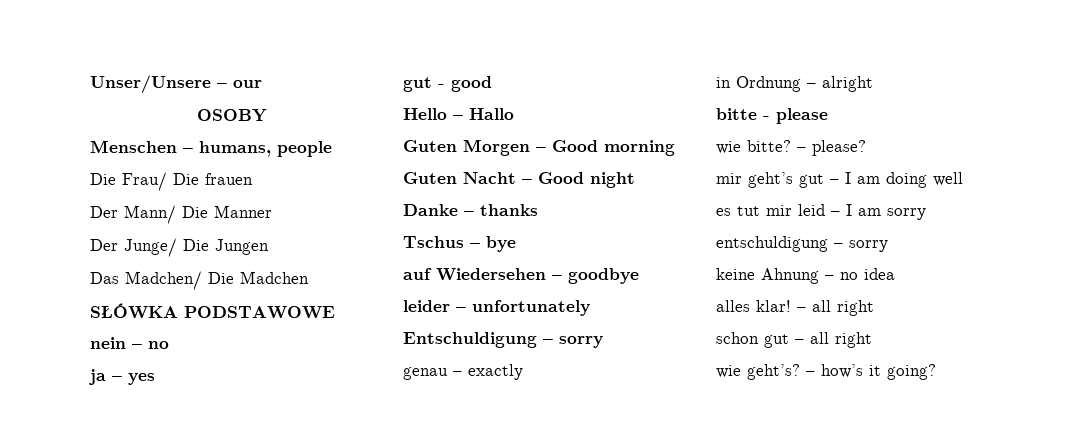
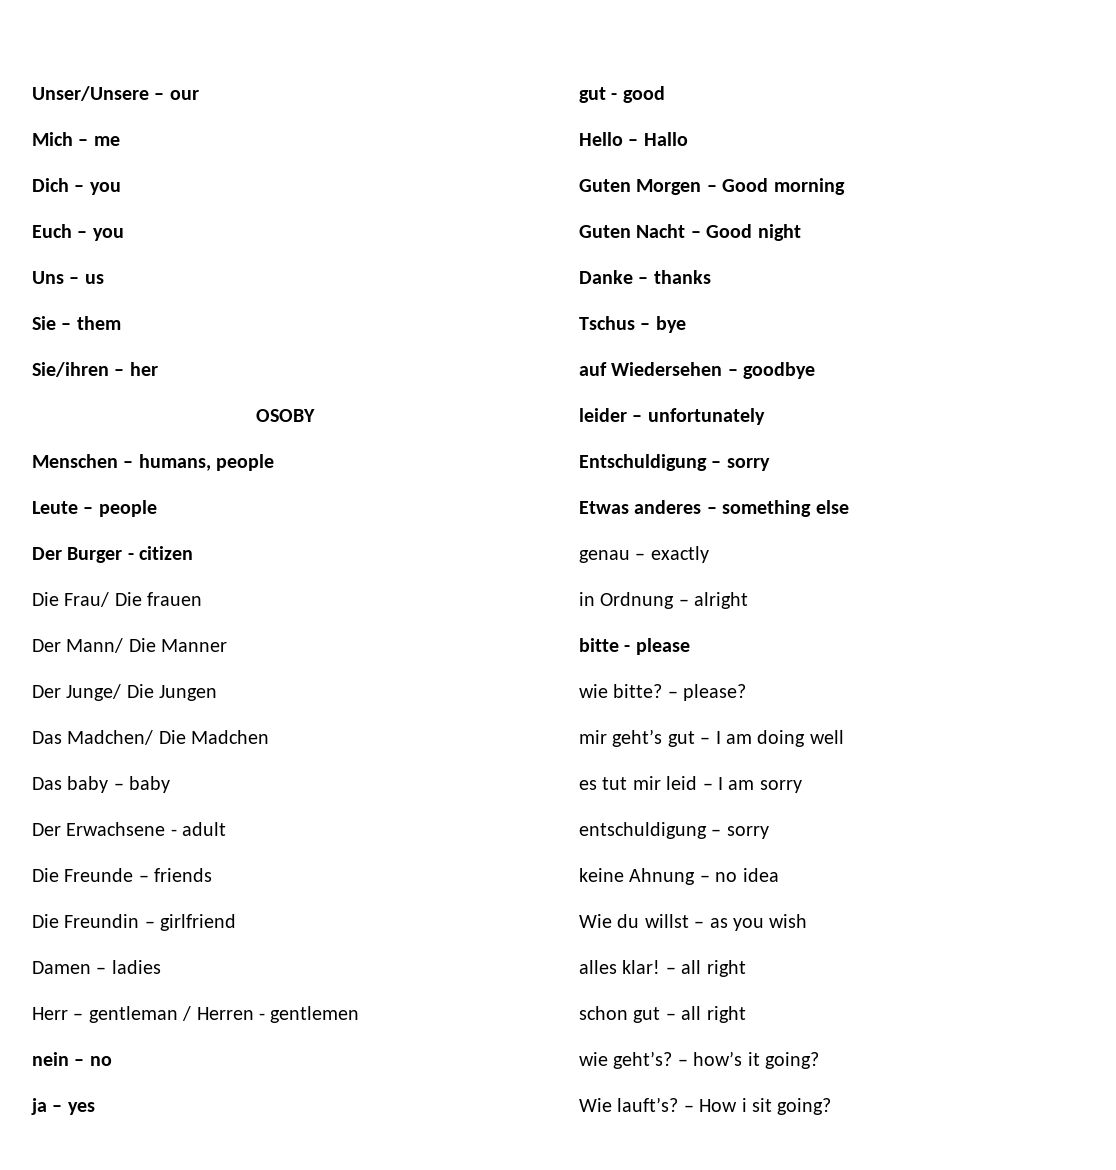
(262, 84) none -> [32,132,120,146] [32,178,121,195] [32,224,124,241] [32,271,104,284] [32,316,121,330] [32,362,158,377] // Mich – me // Dich – you // Euch – you // Uns – us // Sie – them // Sie/ihren – her
(332, 149) none -> [32,500,157,517] [32,546,194,563] // Leute – people // Der Burger - citizen
[90,303,335,319] SŁÓWKA PODSTAWOWE -> [32,776,171,793] [32,822,227,836] [32,868,213,882] [32,914,237,931] [32,960,161,974] [32,1006,360,1023] Das baby – baby // Der Erwachsene - adult // Die Freunde – friends // Die Freundin – girlfriend // Damen – ladies // Herr – gentleman / Herren - gentlemen
(603, 342) none -> [579,500,849,517] // Etwas anderes – something else
(895, 274) none -> [579,914,808,931] // Wie du willst – as you wish
(936, 372) none -> [579,1097,832,1115] // Wie lauft’s? – How i sit going?

